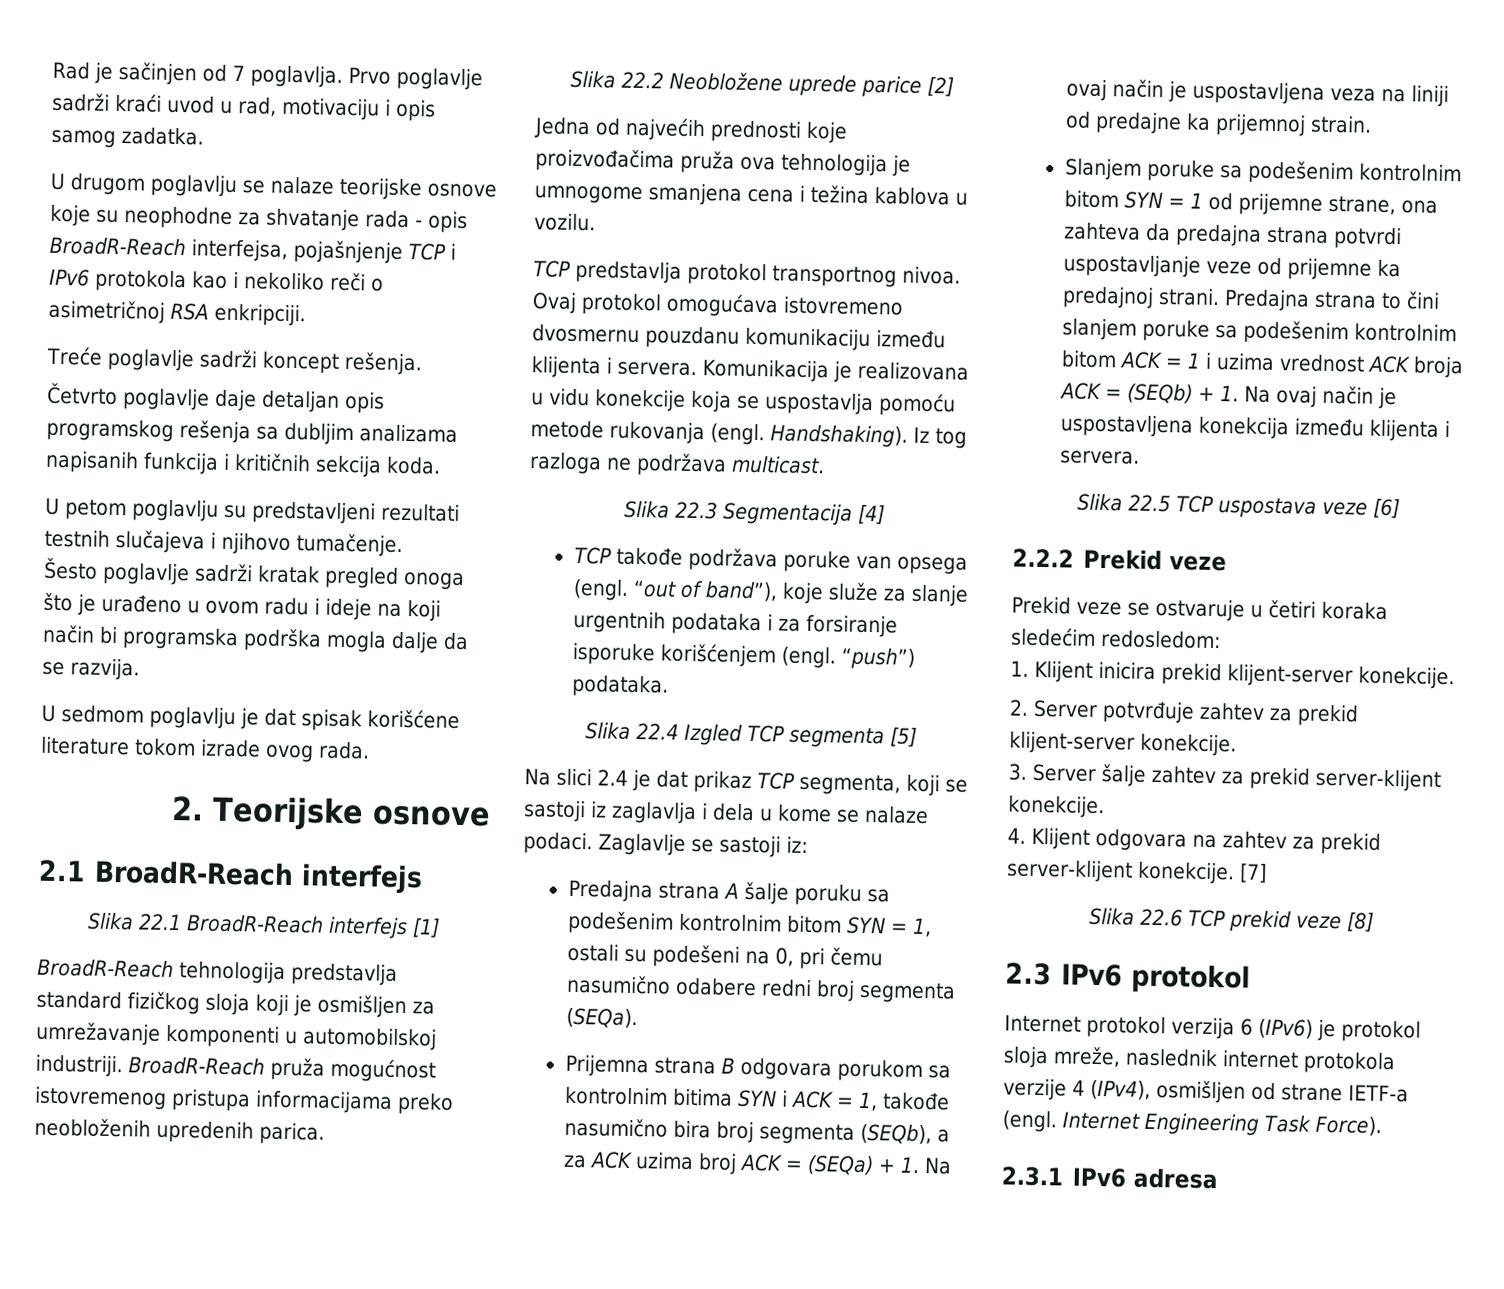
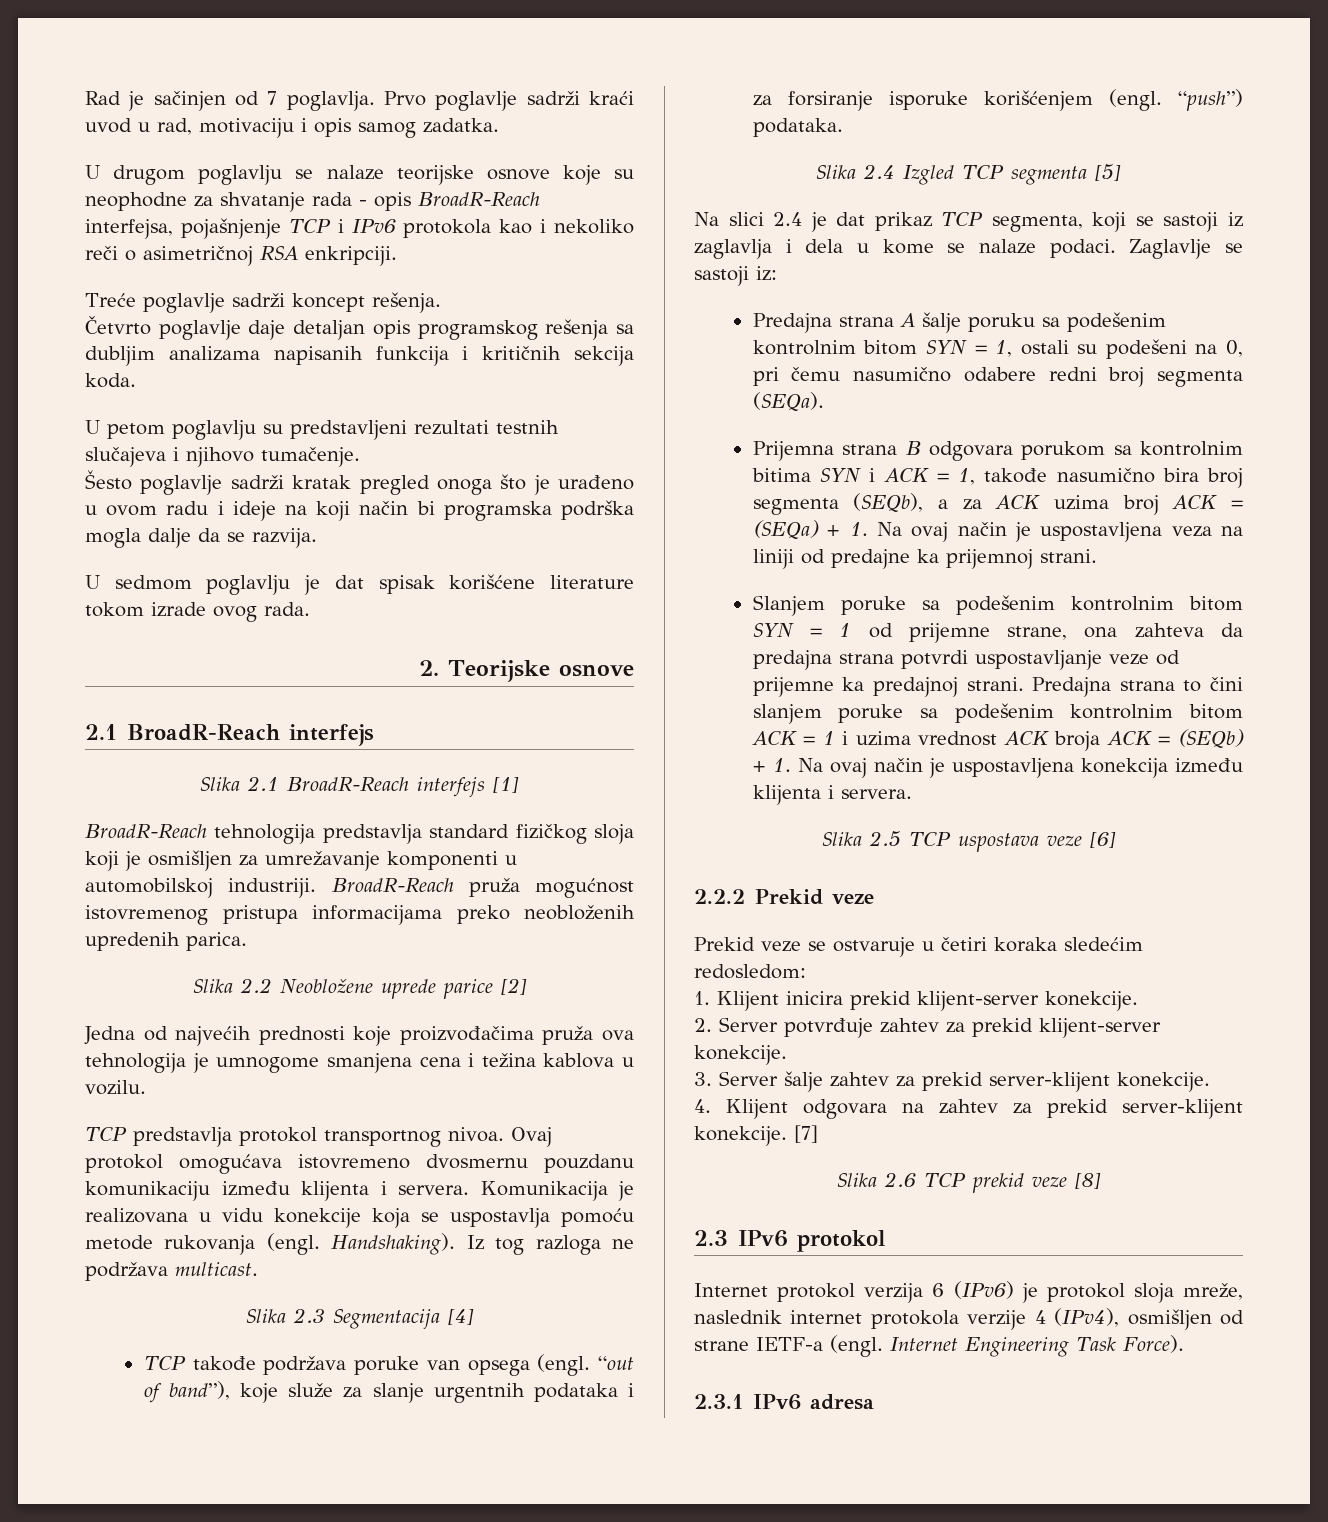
[137,913,182,931] 22.1 -> [247,776,279,791] 2.1
[620,71,664,89] 22.2 -> [239,978,272,993] 2.2
[675,501,718,520] 22.3 -> [292,1308,325,1323] 2.3
[635,723,679,740] 22.4 -> [863,164,895,179] 2.4
[1309,115,1372,134] strain. -> [1039,549,1097,563] strani.
[1128,494,1171,513] 22.5 -> [868,831,901,847] 2.5
[1140,908,1183,927] 22.6 -> [883,1172,916,1187] 2.6

